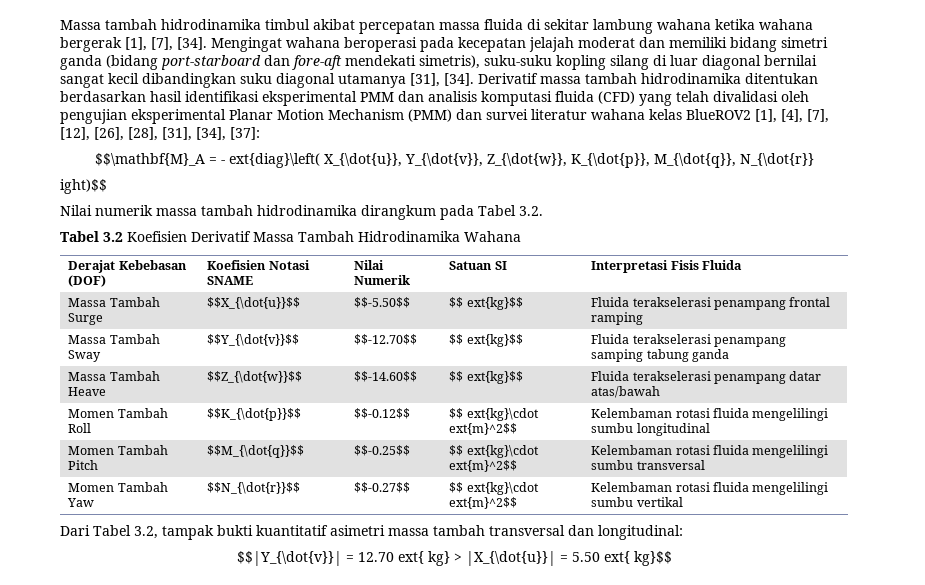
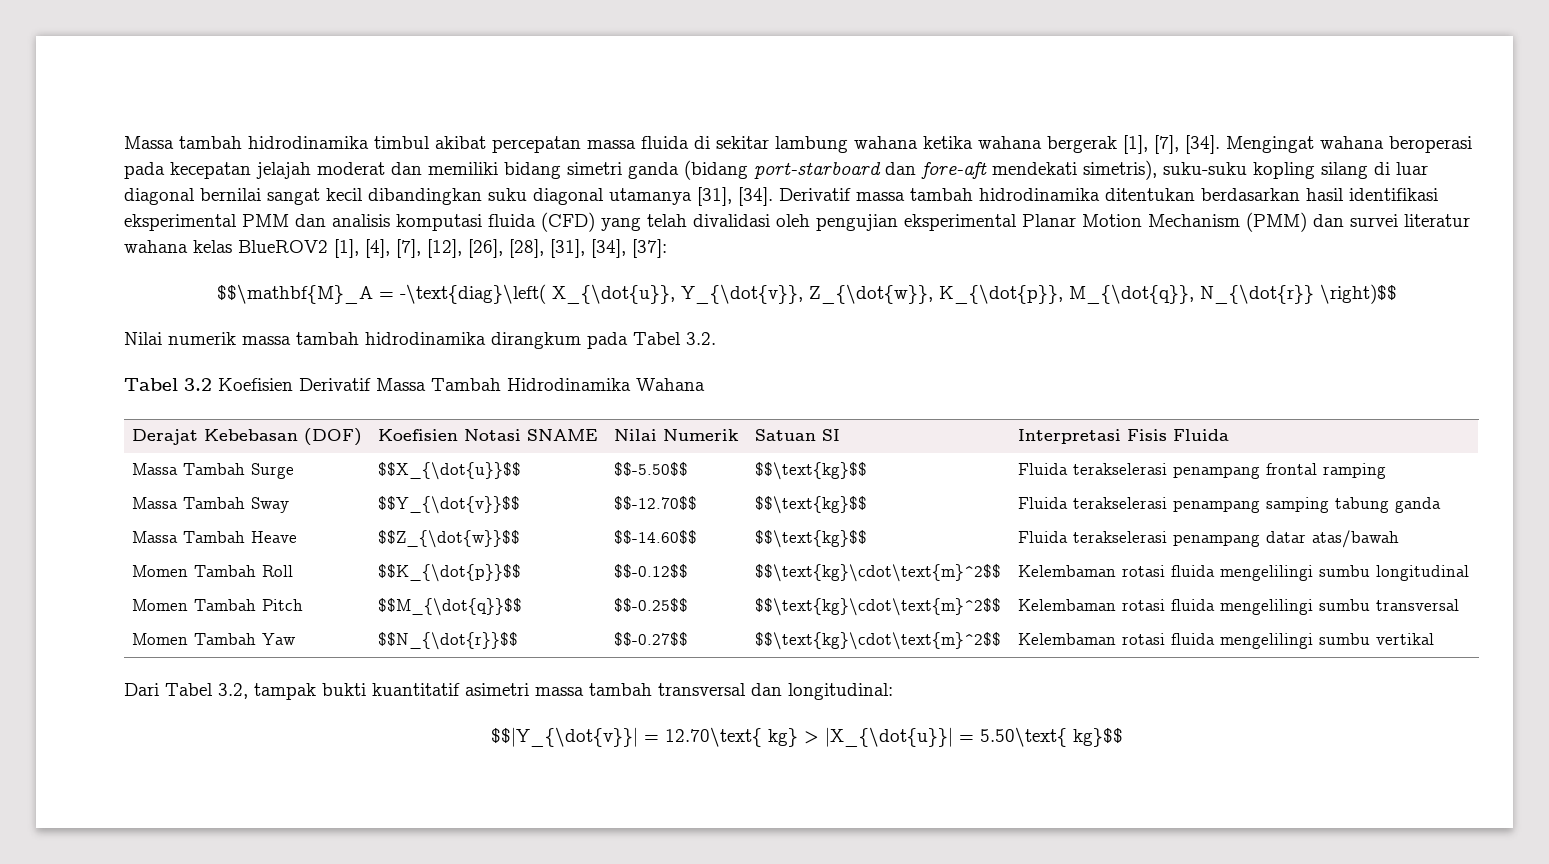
[220,153,320,168] - ext{diag}\left( -> [399,284,546,304] -\text{diag}\left(
[60,179,107,194] // ight)$$ -> [1319,284,1397,304] \right)$$
[449,297,523,310] $$ ext{kg}$$ -> [754,462,867,480] $$\text{kg}$$
[449,334,523,347] $$ ext{kg}$$ -> [754,496,867,514] $$\text{kg}$$
[449,371,523,384] $$ ext{kg}$$ -> [754,530,867,548] $$\text{kg}$$
[449,408,539,421] [449,423,518,435] $$ ext{kg}\cdot ext{m}^2$$ -> [754,564,1001,582] $$\text{kg}\cdot\text{m}^2$$
[449,445,539,458] [449,460,518,472] $$ ext{kg}\cdot ext{m}^2$$ -> [754,598,1001,616] $$\text{kg}\cdot\text{m}^2$$
[449,482,539,495] [449,497,518,509] $$ ext{kg}\cdot ext{m}^2$$ -> [754,632,1001,650] $$\text{kg}\cdot\text{m}^2$$
[357,551,424,564] 12.70 ext{ -> [664,727,762,747] 12.70\text{
[571,551,630,564] 5.50 ext{ -> [979,727,1067,747] 5.50\text{

